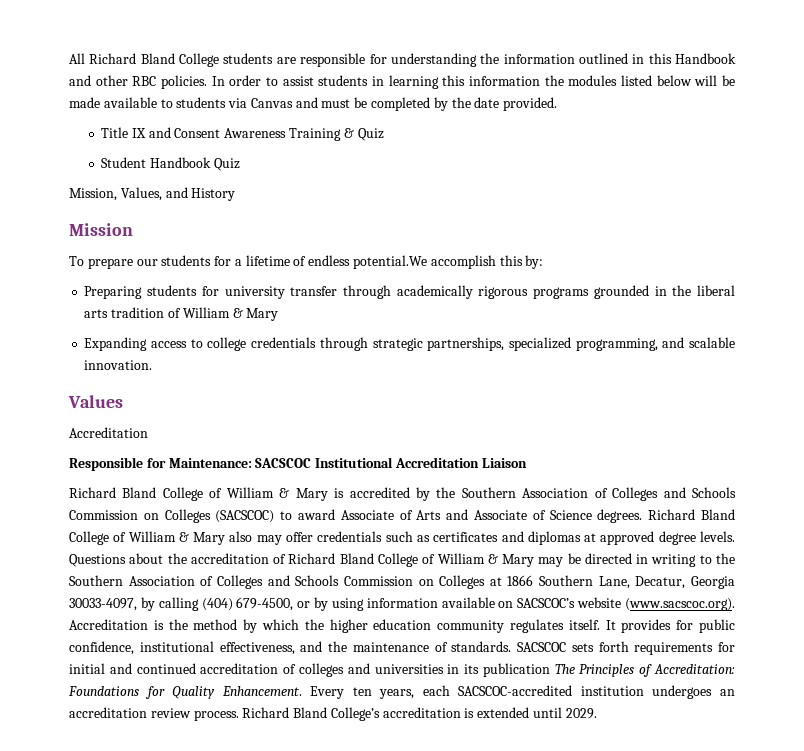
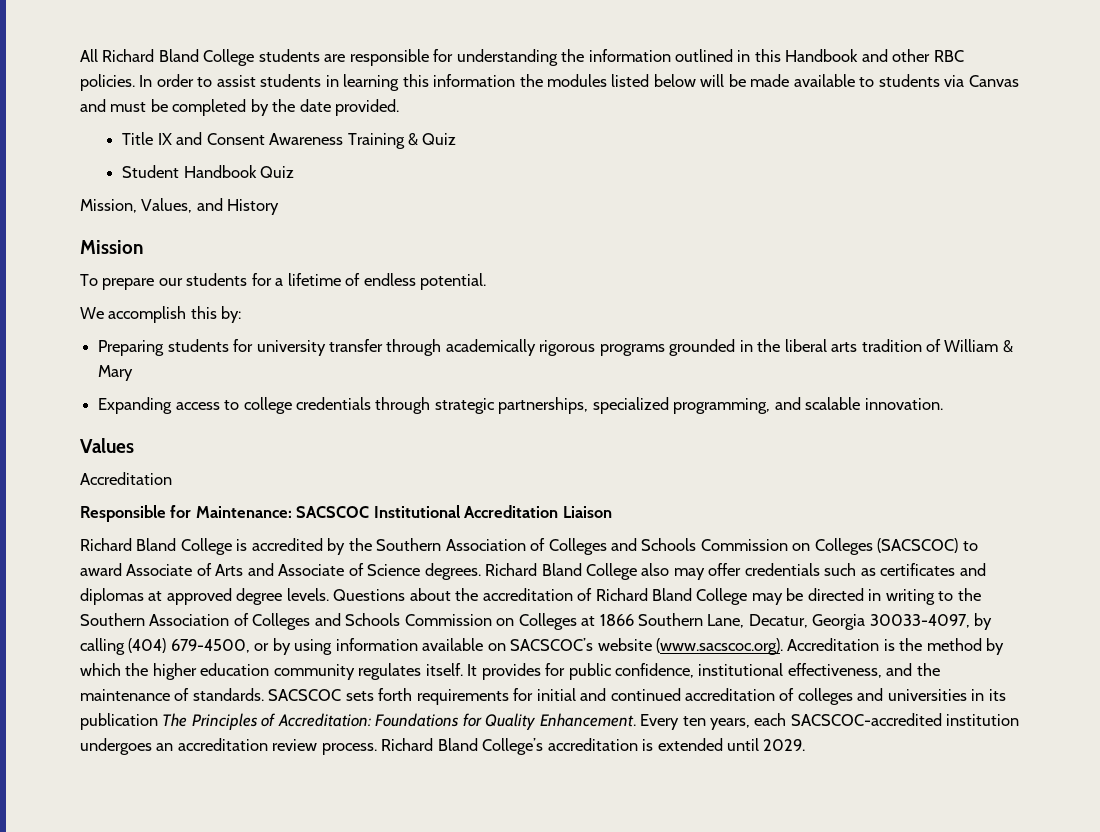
[353,255,428,269] potential.We -> [420,273,487,290] [80,307,104,319] potential. // We
[209,487,328,501] of William & Mary -> (232, 546) none
[113,531,226,545] of William & Mary -> (638, 571) none
[422,553,535,567] of William & Mary -> (748, 596) none

